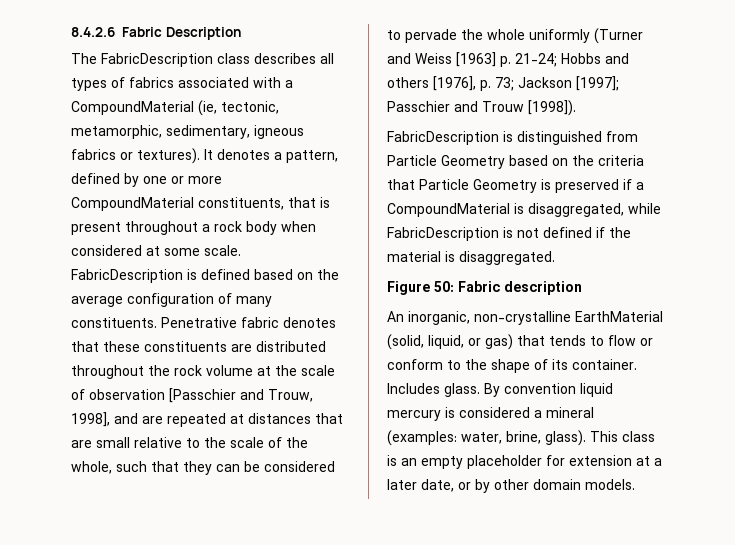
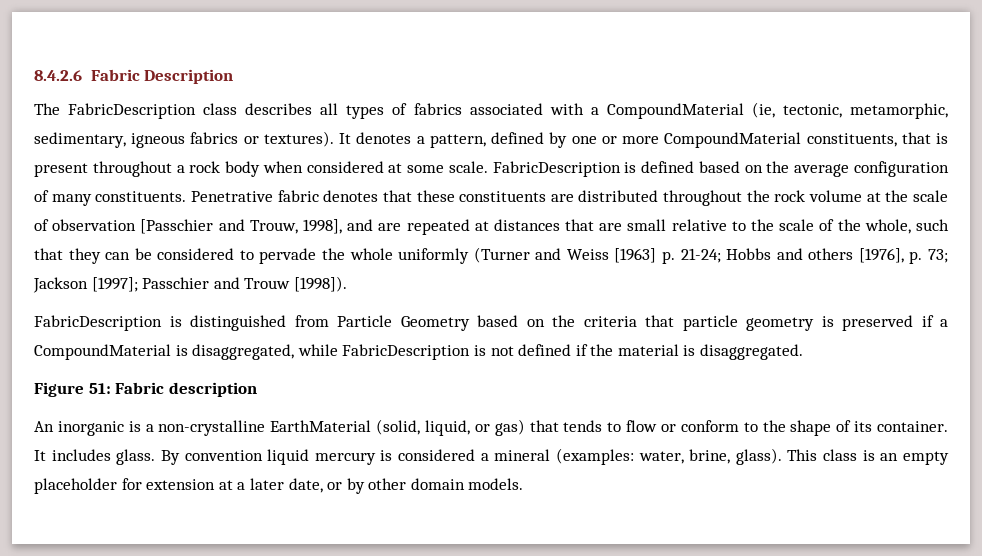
[419,179,537,193] Particle Geometry -> [682,315,814,331] particle geometry
[434,281,454,292] 50: -> [88,383,111,394] 51:
[408,311,470,325] inorganic, -> [57,421,154,436] inorganic is a
[387,383,440,394] Includes -> [34,449,111,461] It includes

